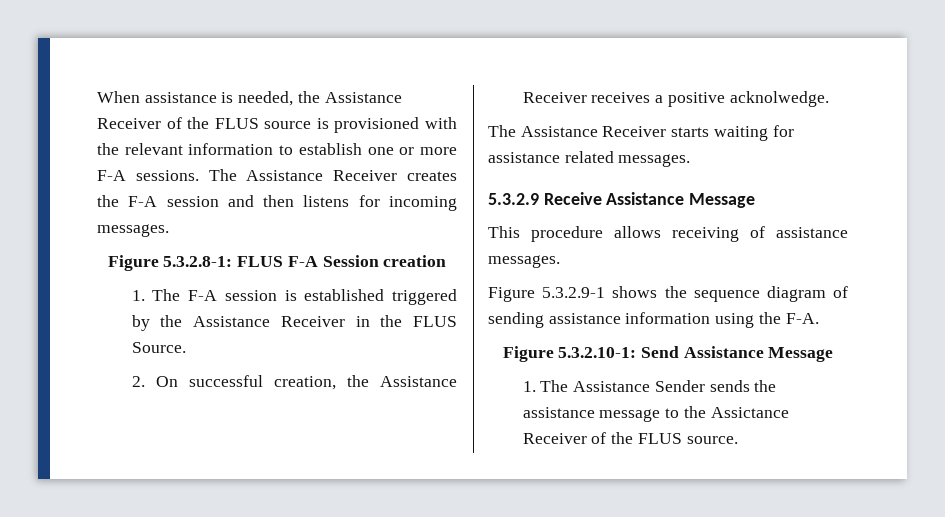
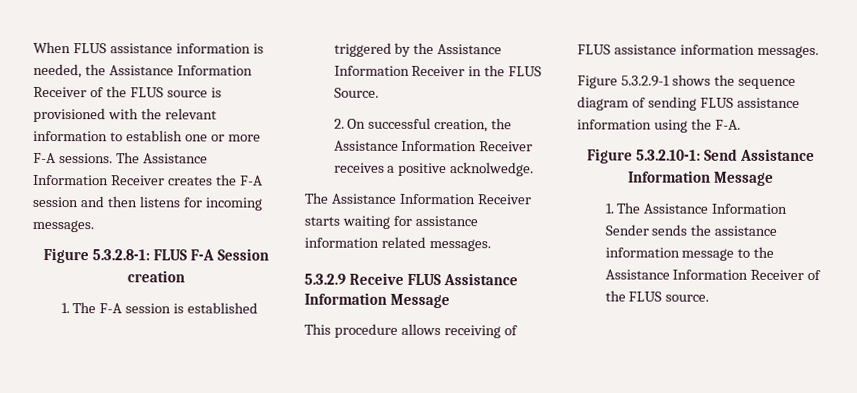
[144,92,217,103] assistance -> [72,43,251,54] FLUS assistance information
(402, 97) none -> [176,65,253,76] Information
(324, 175) none -> [33,174,109,186] Information
(271, 321) none -> [333,65,410,76] Information
(457, 381) none -> [401,140,478,152] Information
(598, 131) none -> [398,193,476,205] Information
(560, 157) none -> [304,237,379,248] information
[606,192,685,205] Assistance -> [406,273,518,286] [304,292,387,305] FLUS Assistance Information
[776,227,848,238] assistance -> [577,44,755,55] FLUS assistance information
(544, 320) none -> [699,97,734,108] FLUS
(764, 352) none -> [628,170,712,183] Information
(651, 386) none -> [711,203,788,214] Information
(595, 412) none -> [604,247,680,258] information
[710,407,789,418] Assictance -> [604,269,749,280] Assistance Information

